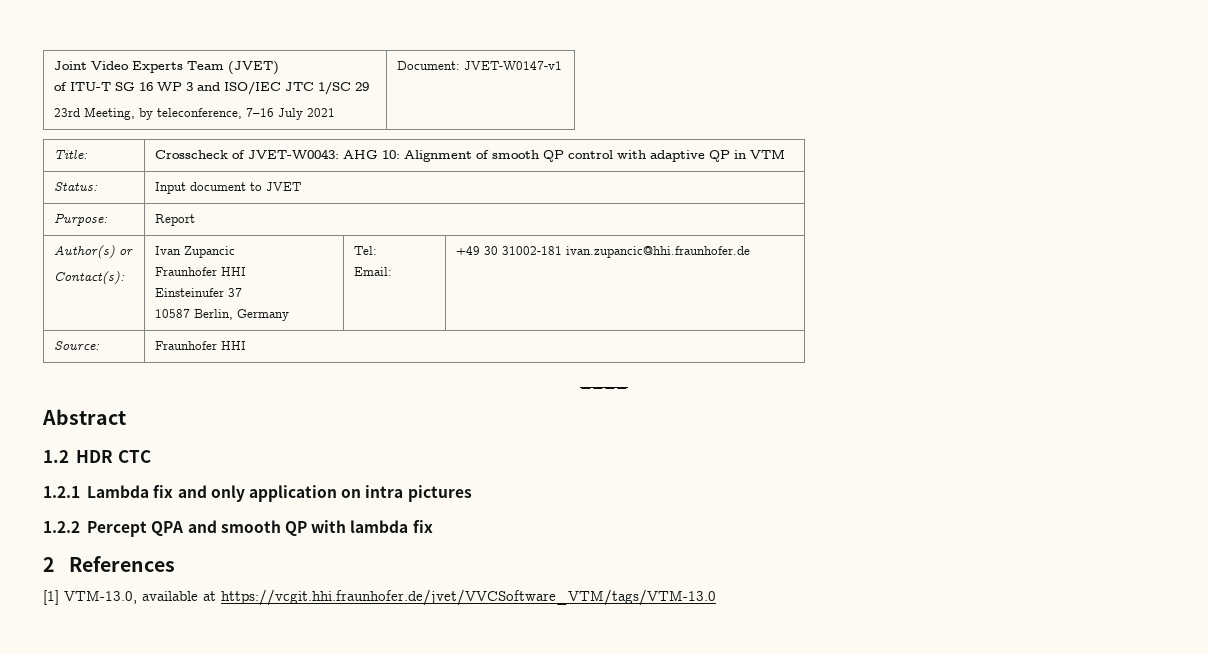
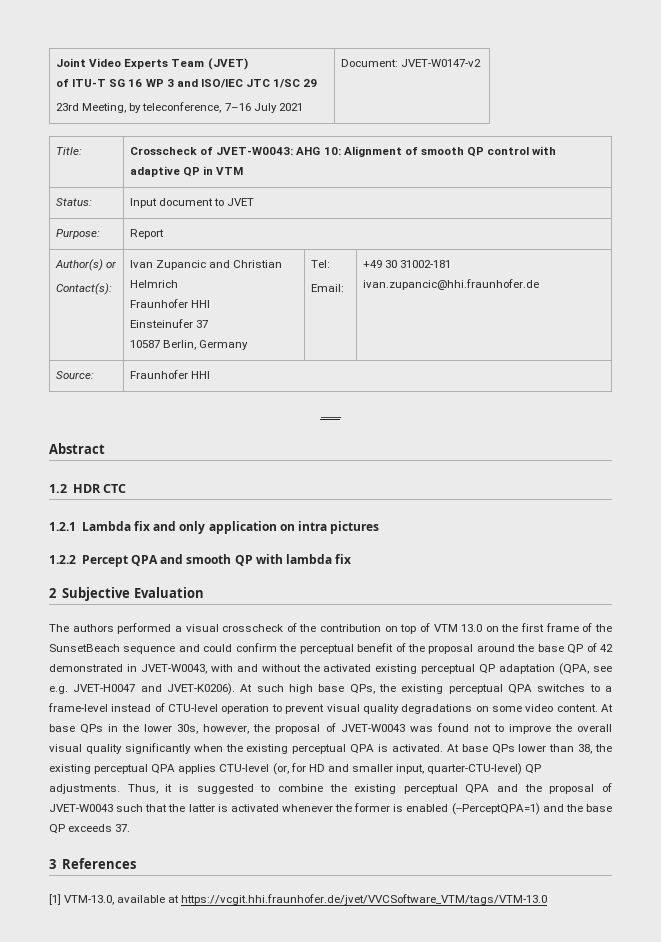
[463,61,562,70] JVET-W0147-v1 -> [401,59,482,67] JVET-W0147-v2
(235, 252) none -> [209,260,283,268] [130,280,179,288] and Christian Helmrich
(55, 564) none -> [62,587,204,601] [49,623,613,634] [49,643,613,654] [49,663,612,675] [49,683,612,695] [48,703,613,714] [49,723,612,734] [49,743,612,754] [49,763,542,775] [49,783,613,794] [49,803,612,815] [49,824,131,834] [49,859,56,869] Subjective Evaluation // The authors performed a visual crosscheck of the contribution on top of VTM 13.0 on the first frame of the SunsetBeach sequence and could confirm the perceptual benefit of the proposal around the base QP of 42 demonstrated in JVET-W0043, with and without the activated existing perceptual QP adaptation (QPA, see e.g. JVET-H0047 and JVET-K0206). At such high base QPs, the existing perceptual QPA switches to a frame-level instead of CTU-level operation to prevent visual quality degradations on some video content. At base QPs in the lower 30s, however, the proposal of JVET-W0043 was found not to improve the overall visual quality significantly when the existing perceptual QPA is activated. At base QPs lower than 38, the existing perceptual QPA applies CTU-level (or, for HD and smaller input, quarter-CTU-level) QP adjustments. Thus, it is suggested to combine the existing perceptual QPA and the proposal of JVET-W0043 such that the latter is activated whenever the former is enabled (--PerceptQPA=1) and the base QP exceeds 37. // 3

